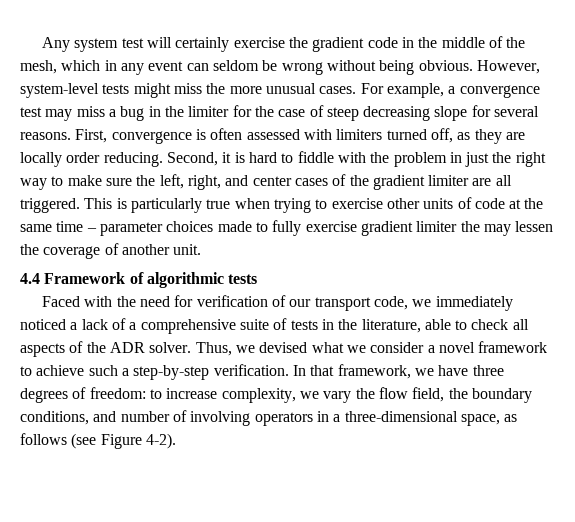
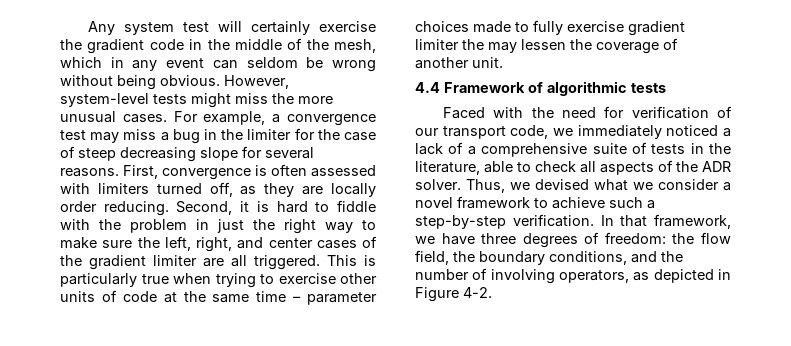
[149,388,352,403] to increase complexity, we vary -> (666, 238) none
(117, 416) none -> [661,251,683,262] the
[254,411,518,426] [20,433,176,449] operators in a three-dimensional space, as follows (see Figure 4-2). -> [559,269,731,283] [415,287,492,302] operators, as depicted in Figure 4-2.

